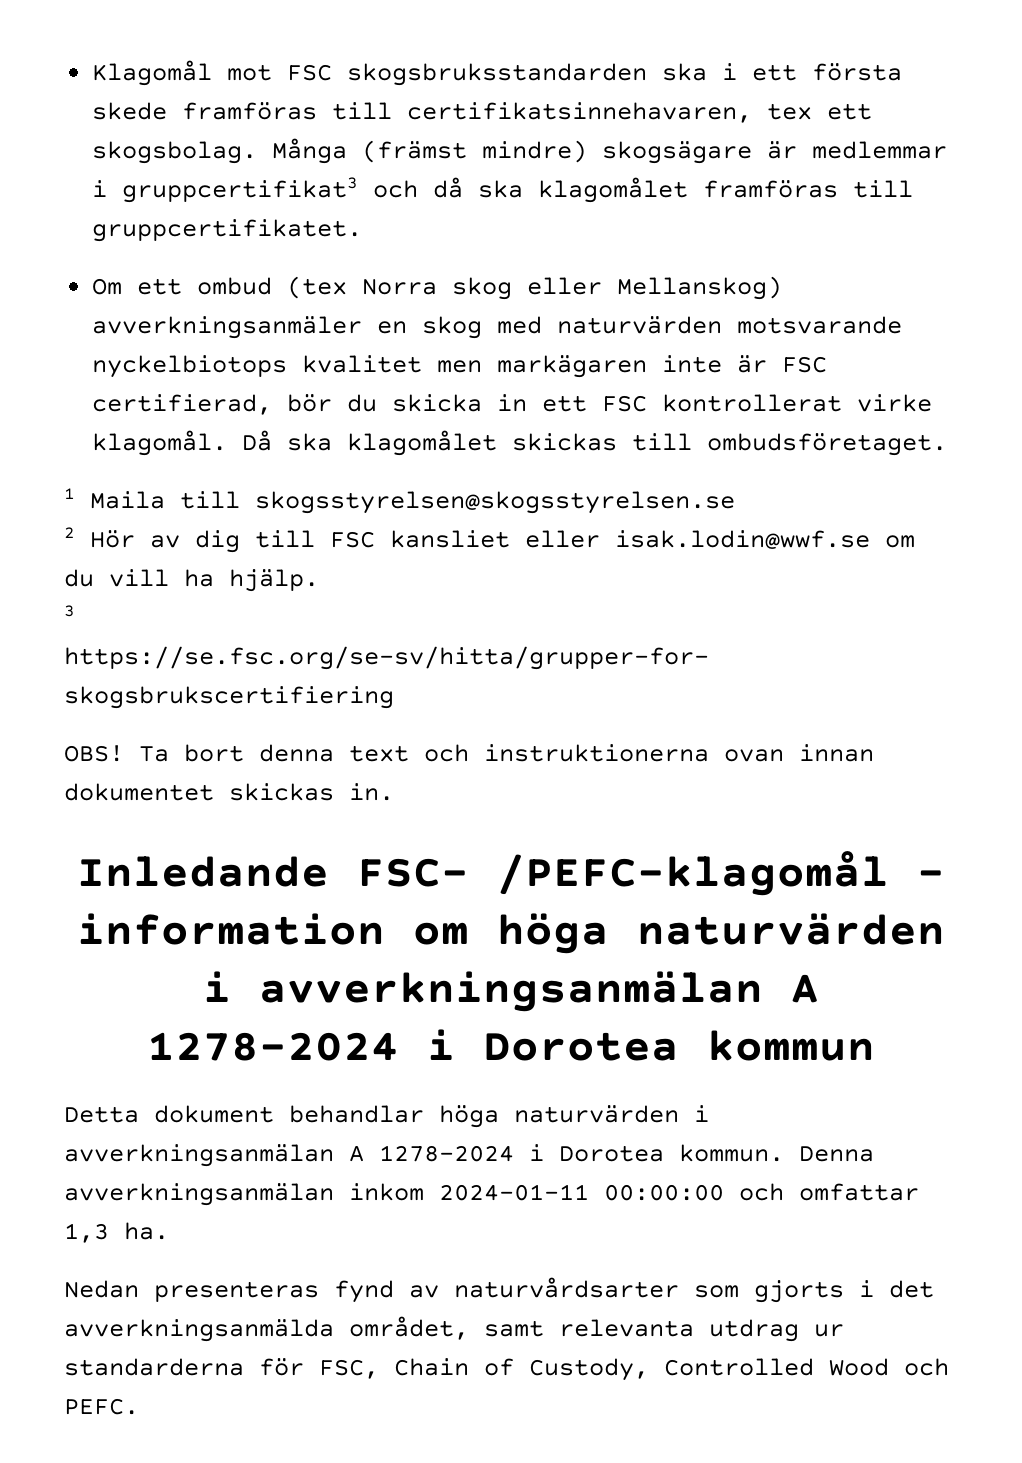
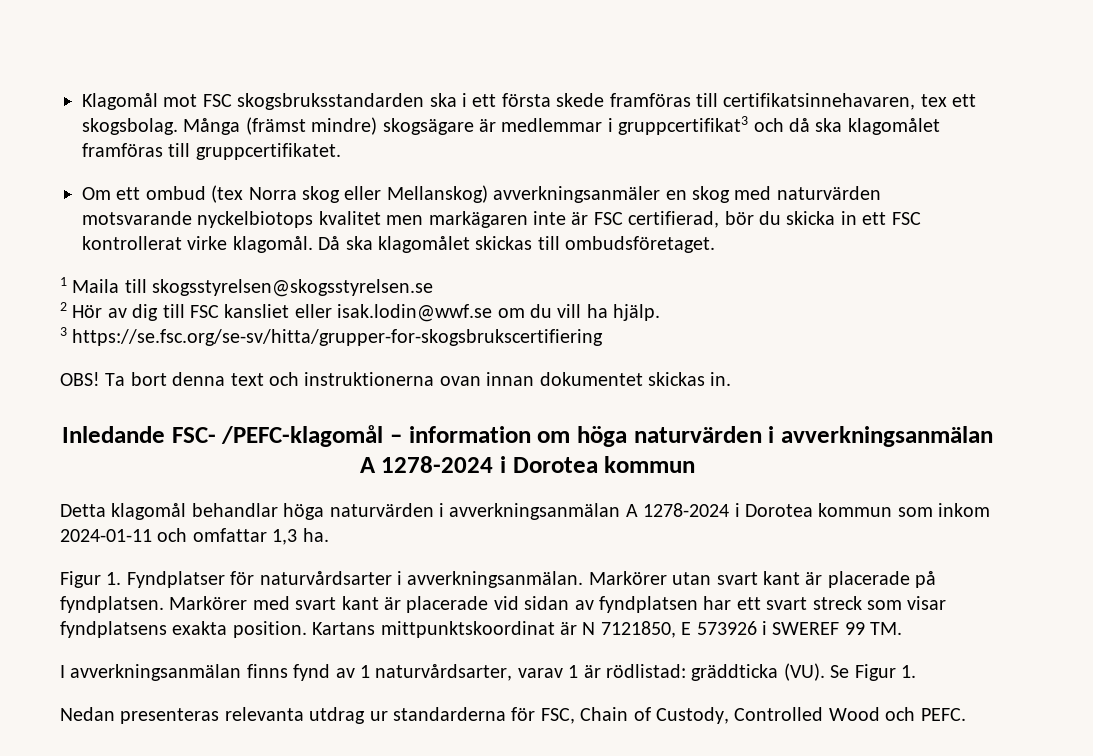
[154,1105,274,1123] dokument -> [111,503,187,520] klagomål
[679,1144,874,1162] [64,1183,334,1206] kommun. Denna avverkningsanmälan -> [818,503,933,517] kommun som
[604,1184,724,1201] 00:00:00 -> (152, 535) none
[64,1277,934,1303] [64,1316,544,1342] Nedan presenteras fynd av naturvårdsarter som gjorts i det avverkningsanmälda området, samt -> [60,571,937,588] [60,596,947,613] [60,621,903,638] [60,663,916,681] [60,707,220,724] Figur 1. Fyndplatser för naturvårdsarter i avverkningsanmälan. Markörer utan svart kant är placerade på fyndplatsen. Markörer med svart kant är placerade vid sidan av fyndplatsen har ett svart streck som visar fyndplatsens exakta position. Kartans mittpunktskoordinat är N 7121850, E 573926 i SWEREF 99 TM. // I avverkningsanmälan finns fynd av 1 naturvårdsarter, varav 1 är rödlistad: gräddticka (VU). Se Figur 1. // Nedan presenteras

